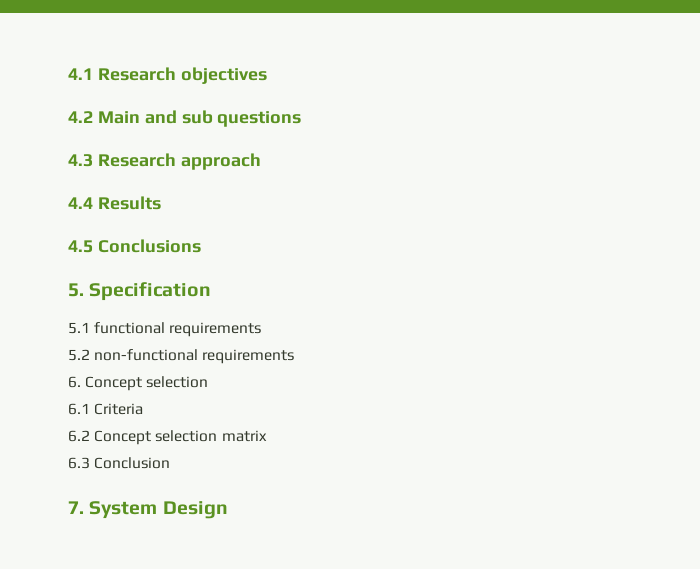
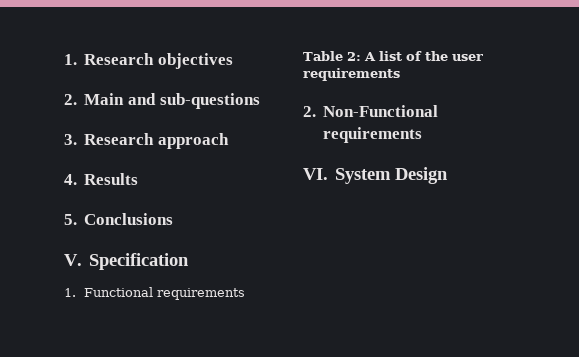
[68,68,93,80] 4.1 -> [64,54,77,65] 1.
[68,111,93,123] 4.2 -> [64,94,77,105] 2.
[181,110,302,127] [68,154,93,167] sub questions // 4.3 -> [159,93,260,109] [64,134,77,145] sub-questions // 3.
[68,197,93,209] 4.4 -> [64,174,77,185] 4.
[68,240,93,253] 4.5 -> [64,214,77,225] 5.
[68,283,84,297] 5. -> [64,254,82,266] V.
[68,322,262,337] [68,349,295,364] [68,376,209,391] [68,403,144,415] [68,430,267,445] [68,457,171,469] [68,501,84,514] 5.1 functional requirements // 5.2 non-functional requirements // 6. Concept selection // 6.1 Criteria // 6.2 Concept selection matrix // 6.3 Conclusion // 7. -> [64,287,246,300] [303,51,483,61] [303,68,400,81] [303,105,439,117] [323,127,423,143] [303,168,328,180] 1. Functional requirements // Table 2: A list of the user requirements // 2. Non-Functional requirements // VI.

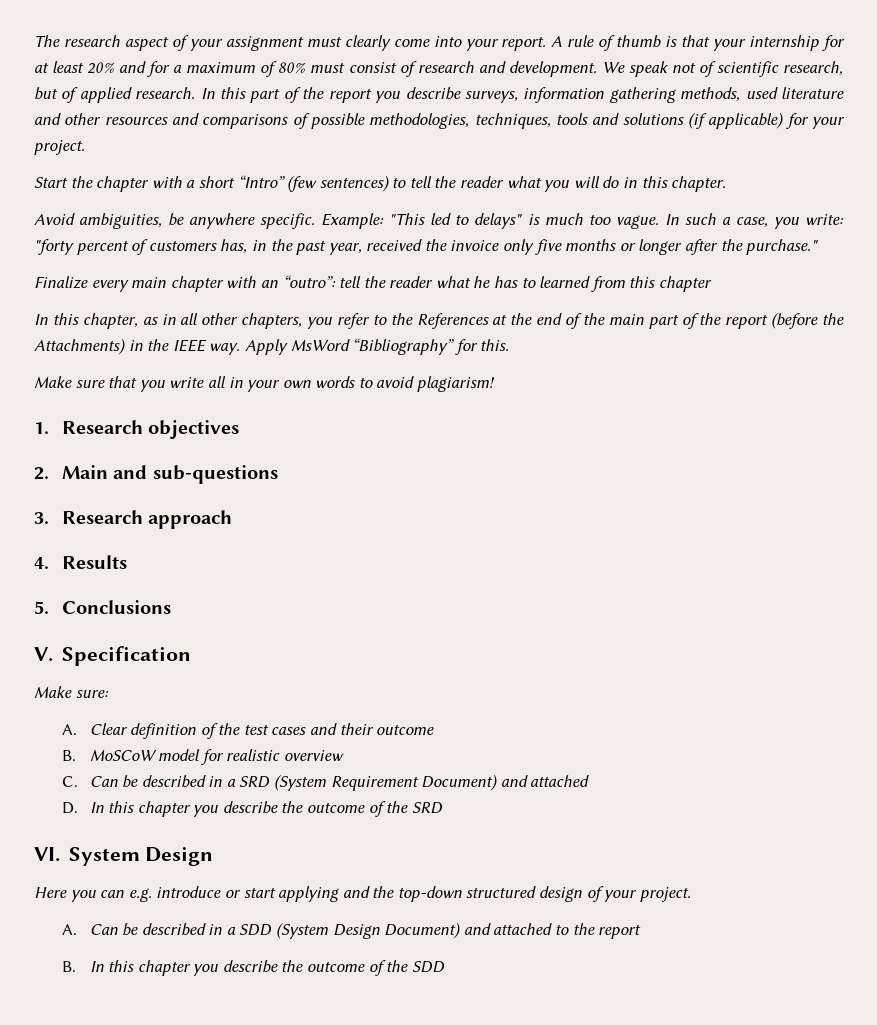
(64, 59) none -> [34,35,846,51] [34,61,843,77] [34,87,844,103] [34,112,846,129] [34,140,85,155] [34,175,727,192] [34,213,844,229] [34,239,819,255] [34,275,713,292] [34,312,844,329] [34,338,510,355] [34,376,496,392] The research aspect of your assignment must clearly come into your report. A rule of thumb is that your internship for at least 20% and for a maximum of 80% must consist of research and development. We speak not of scientific research, but of applied research. In this part of the report you describe surveys, information gathering methods, used literature and other resources and comparisons of possible methodologies, techniques, tools and solutions (if applicable) for your project. // Start the chapter with a short “Intro” (few sentences) to tell the reader what you will do in this chapter. // Avoid ambiguities, be anywhere specific. Example: "This led to delays" is much too vague. In such a case, you write: "forty percent of customers has, in the past year, received the invoice only five months or longer after the purchase." // Finalize every main chapter with an “outro”: tell the reader what he has to learned from this chapter // In this chapter, as in all other chapters, you refer to the References at the end of the main part of the report (before the Attachments) in the IEEE way. Apply MsWord “Bibliography” for this. // Make sure that you write all in your own words to avoid plagiarism! //
[64,287,246,300] [303,51,483,61] [303,68,400,81] [303,105,439,117] [323,127,423,143] [303,167,448,184] 1. Functional requirements // Table 2: A list of the user requirements // 2. Non-Functional requirements // VI. System Design -> [34,686,109,698] [61,723,435,739] [61,749,344,765] [61,774,590,791] [61,801,443,817] [34,847,214,866] [34,886,691,902] [61,922,642,939] [61,960,445,976] Make sure: // A. Clear definition of the test cases and their outcome // B. MoSCoW model for realistic overview // C. Can be described in a SRD (System Requirement Document) and attached // D. In this chapter you describe the outcome of the SRD // VI. System Design // Here you can e.g. introduce or start applying and the top-down structured design of your project. // A. Can be described in a SDD (System Design Document) and attached to the report // B. In this chapter you describe the outcome of the SDD

